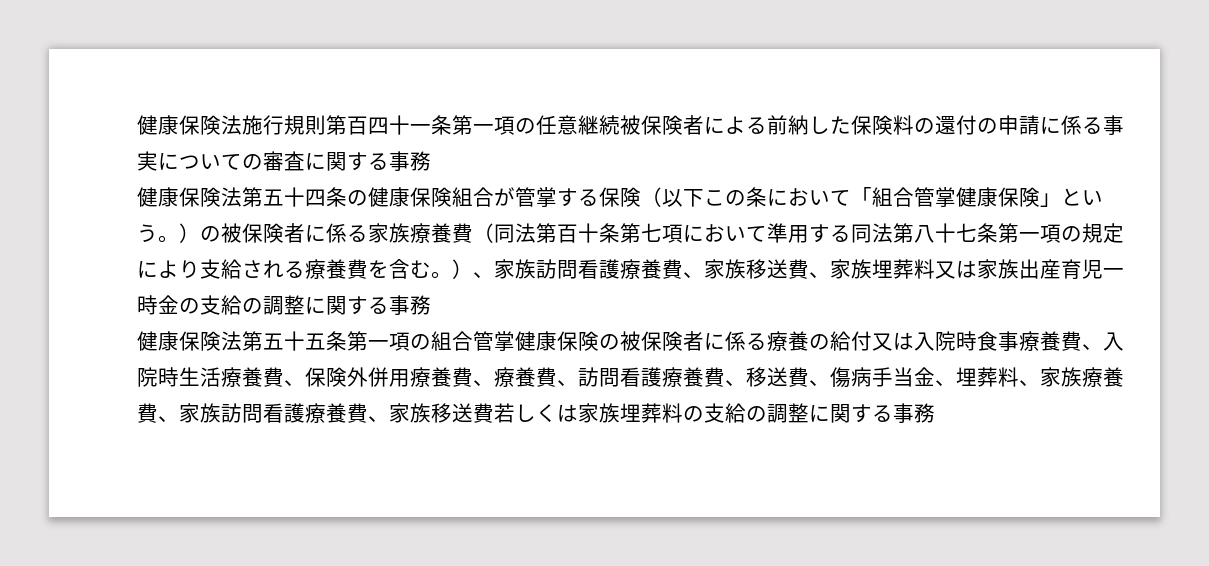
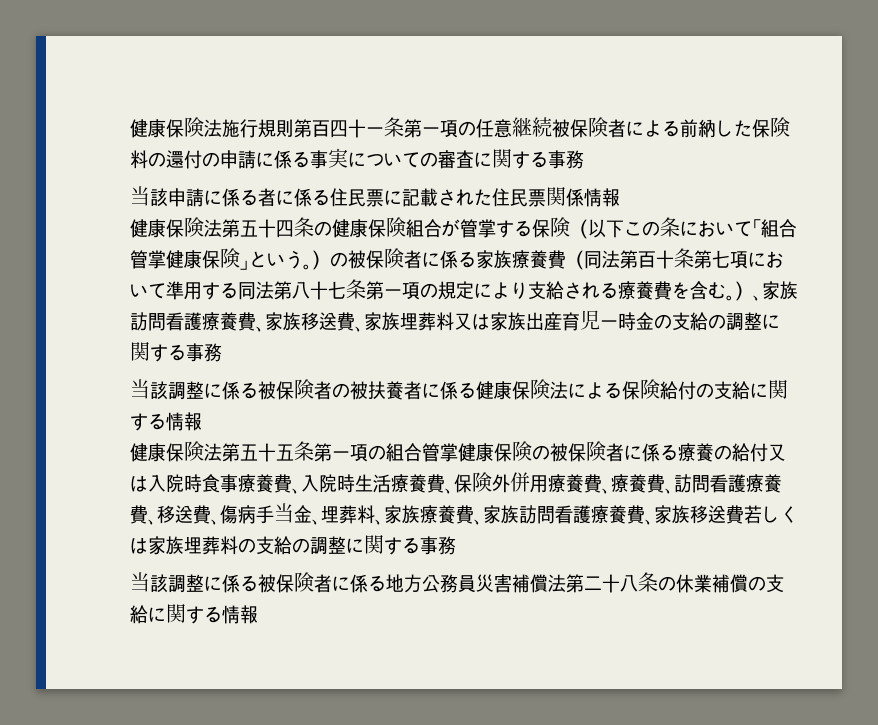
(431, 161) none -> [130,186,621,207] // 当該申請に係る者に係る住民票に記載された住民票関係情報
(431, 305) none -> [130,379,789,400] [130,412,203,431] // 当該調整に係る被保険者の被扶養者に係る健康保険法による保険給付の支給に関する情報
(935, 413) none -> [130,572,785,593] [130,604,259,624] // 当該調整に係る被保険者に係る地方公務員災害補償法第二十八条の休業補償の支給に関する情報

